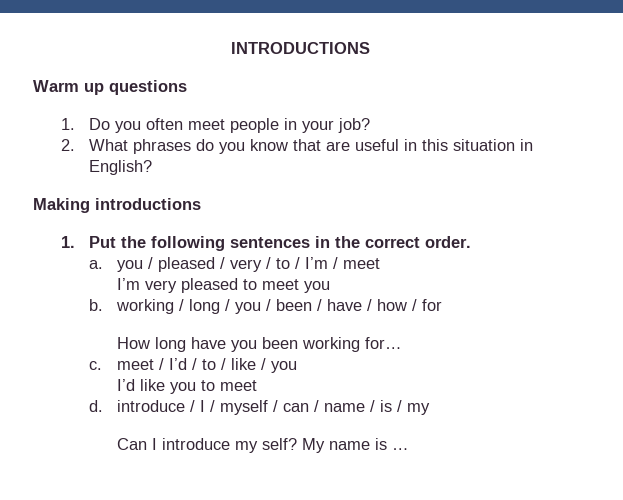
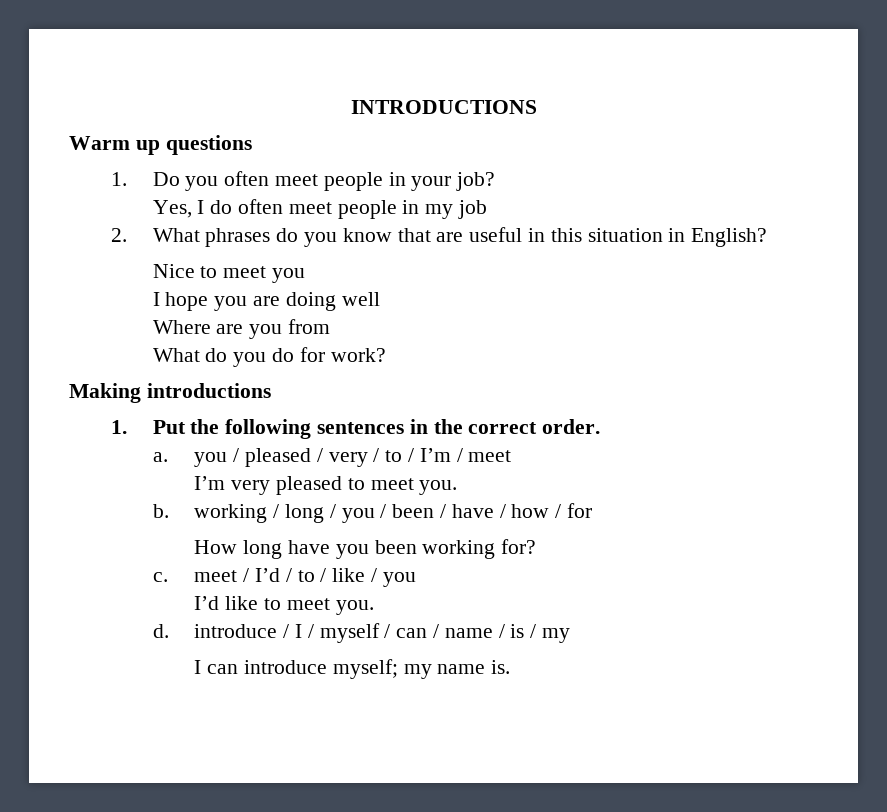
(370, 125) none -> [152,199,487,219] // Yes, I do often meet people in my job
(152, 167) none -> [152,264,305,283] [152,292,380,311] [152,319,330,339] [152,347,386,367] // Nice to meet you // I hope you are doing well // Where are you from // What do you do for work?
[303,281,330,293] you -> [419,480,458,495] you.
[364,337,402,349] for… -> [501,539,537,554] for?
[169,380,257,394] you to meet -> [263,598,374,615] to meet you.
[116,438,409,453] Can I introduce my self? My name is … -> [194,659,511,679] I can introduce myself; my name is.

